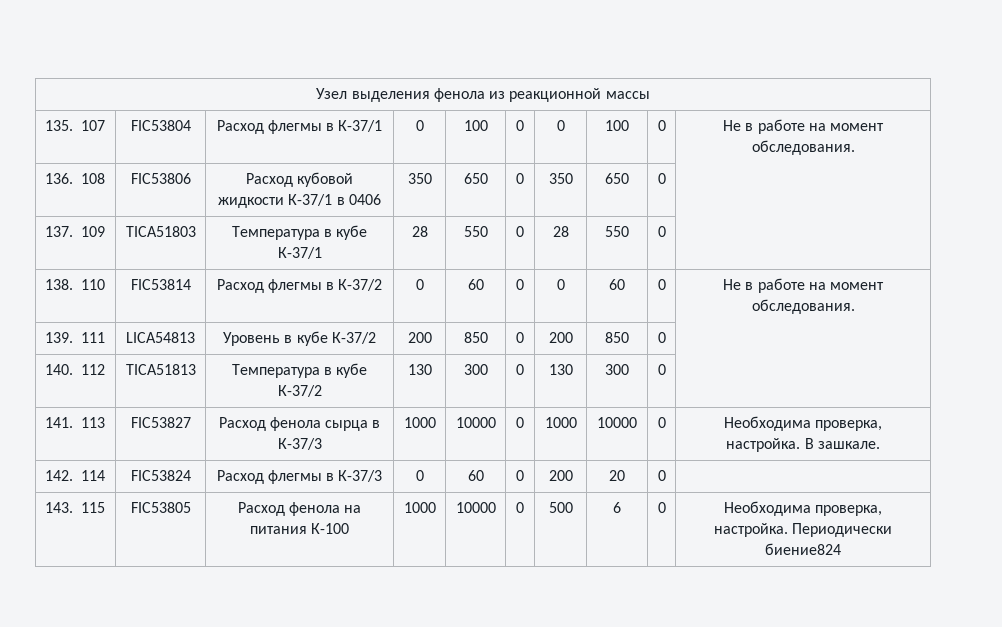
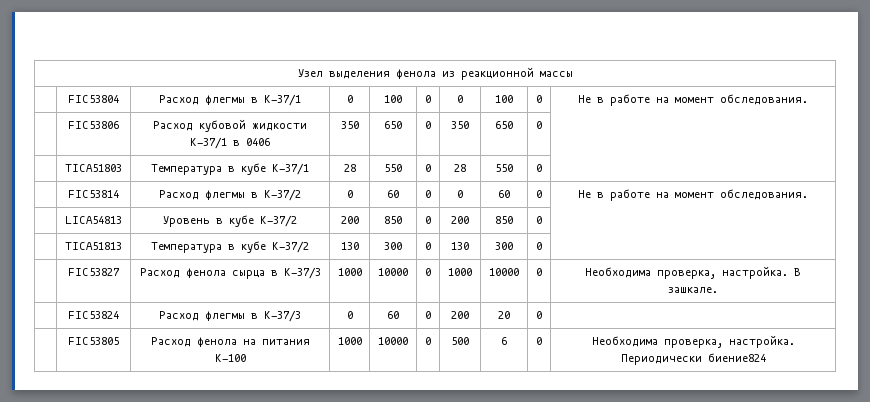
[44,120,105,131] 135. 107 -> (573, 74) none
[44,173,105,184] 136. 108 -> (808, 99) none
[44,226,105,237] 137. 109 -> (542, 125) none
[44,279,105,290] 138. 110 -> (542, 168) none
[44,332,105,343] 139. 111 -> (808, 194) none
[44,364,105,375] 140. 112 -> (542, 220) none
[44,417,105,428] 141. 113 -> (542, 246) none
[44,470,105,481] 142. 114 -> (718, 290) none
[44,502,105,513] 143. 115 -> (542, 315) none

